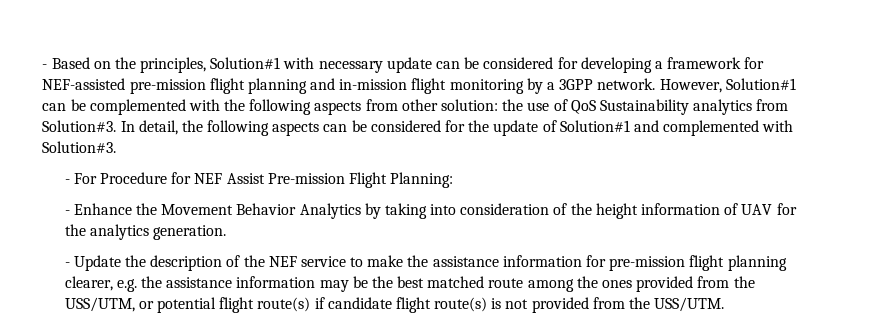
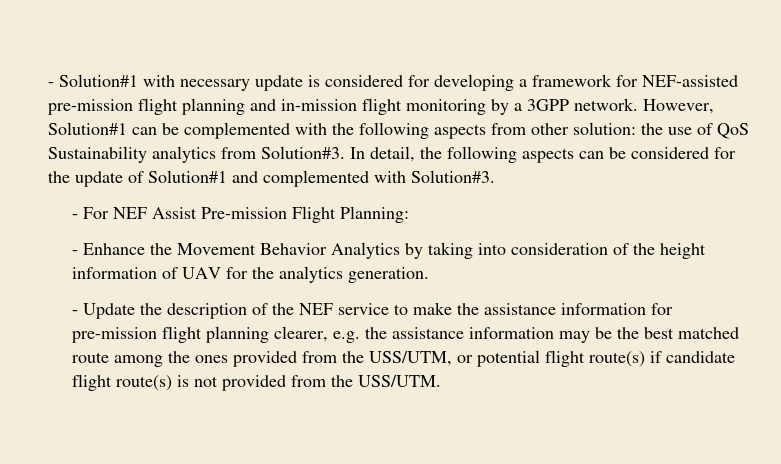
[42,57,207,73] - Based on the principles, -> [48,82,55,87] -
[435,57,480,69] can be -> [308,75,321,87] is
[100,172,192,184] Procedure for -> (109, 213) none

